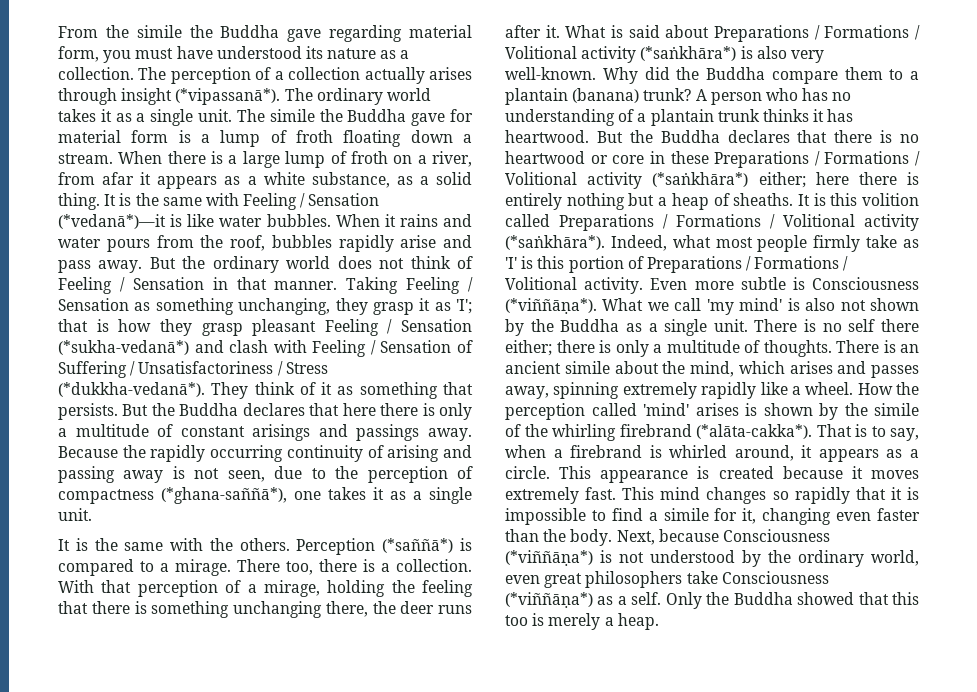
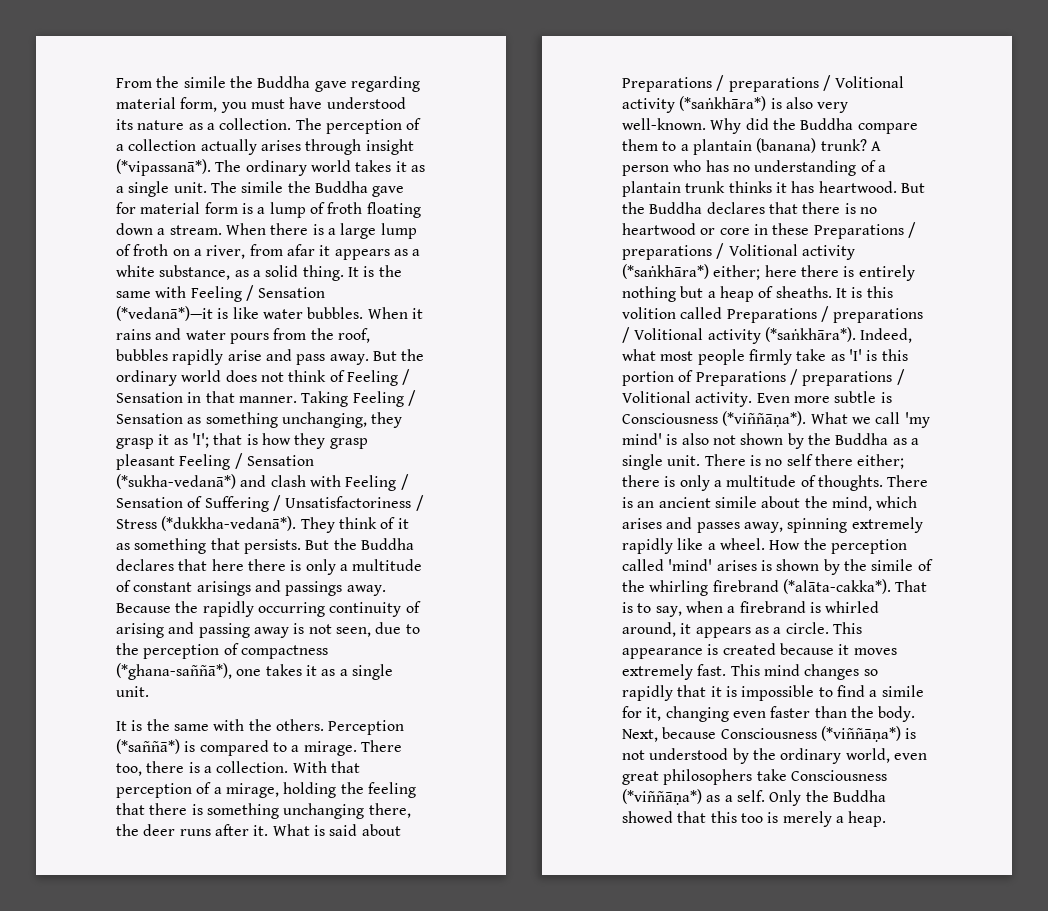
[824,25,910,38] Formations -> [728,77,819,92] preparations
[824,151,910,164] Formations -> [622,245,712,260] preparations
[676,214,761,227] Formations -> [833,308,924,323] preparations
[754,256,840,269] Formations -> [802,371,893,386] preparations

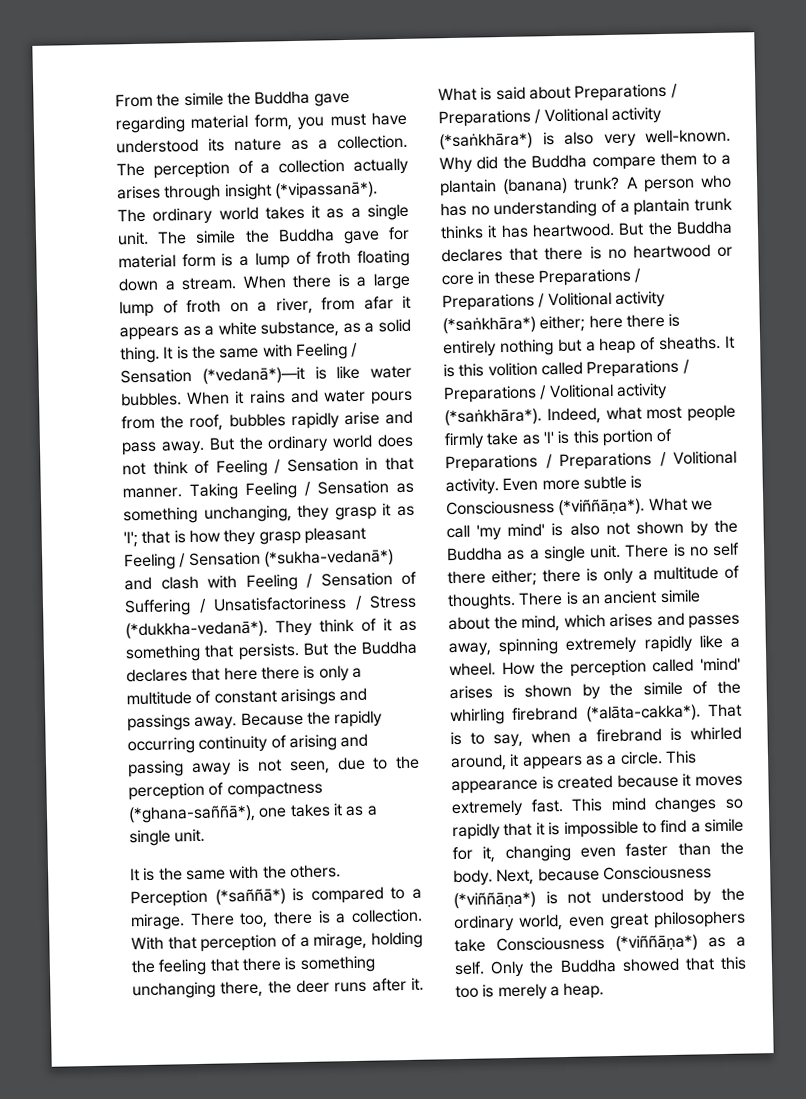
[728,77,819,92] preparations -> [438,109,531,128] Preparations
[622,245,712,260] preparations -> [442,293,535,312] Preparations
[833,308,924,323] preparations -> [443,385,537,404] Preparations
[802,371,893,386] preparations -> [559,452,652,471] Preparations

